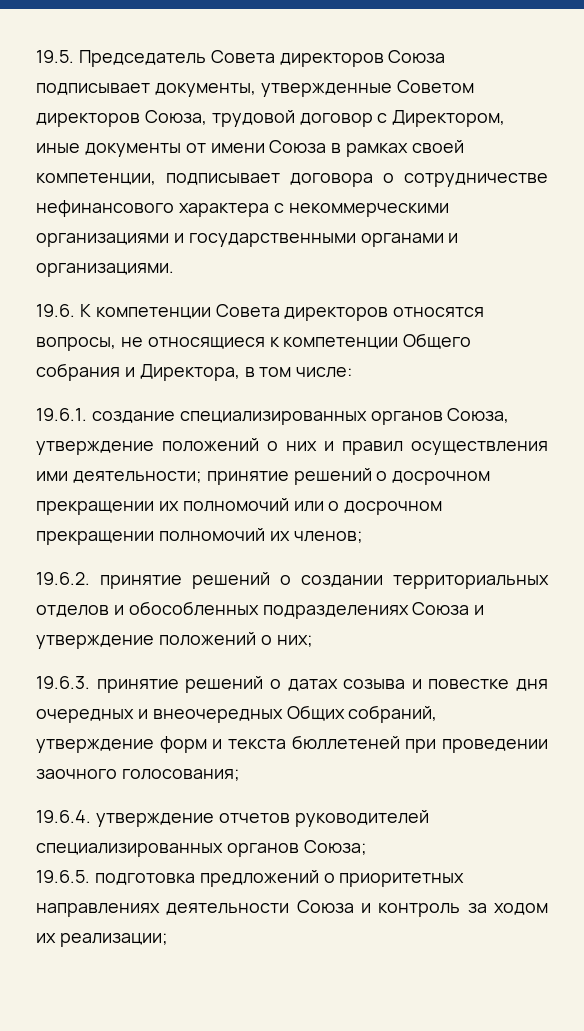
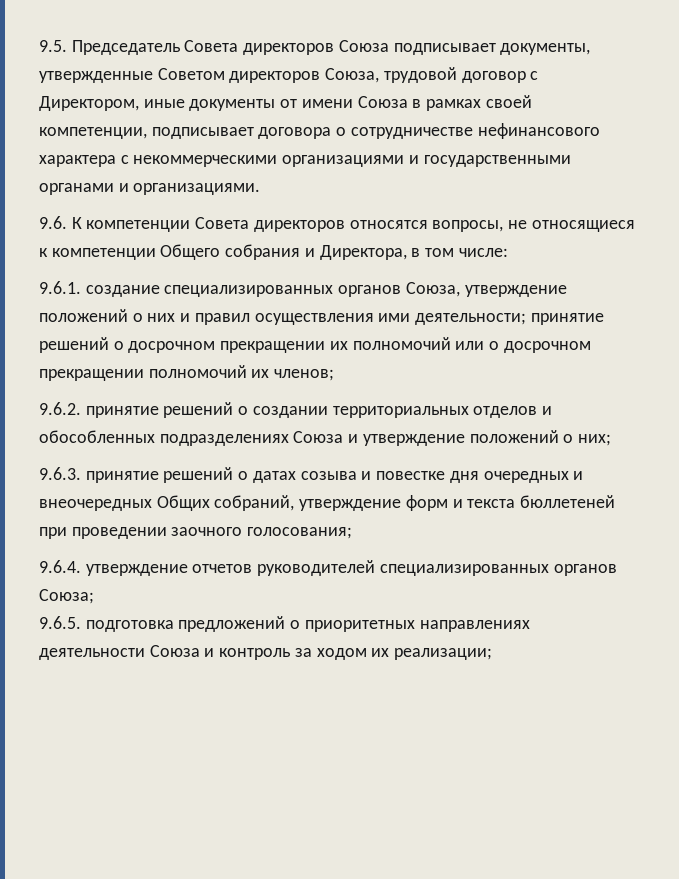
[36,50,74,63] 19.5. -> [39,40,67,52] 9.5.
[36,304,75,317] 19.6. -> [39,216,67,229] 9.6.
[36,408,87,421] 19.6.1. -> [39,281,81,294] 9.6.1.
[36,572,90,585] 19.6.2. -> [39,402,81,415] 9.6.2.
[36,676,90,689] 19.6.3. -> [39,467,81,480] 9.6.3.
[36,810,91,823] 19.6.4. -> [39,560,81,573] 9.6.4.
[36,870,90,883] 19.6.5. -> [39,616,81,629] 9.6.5.

